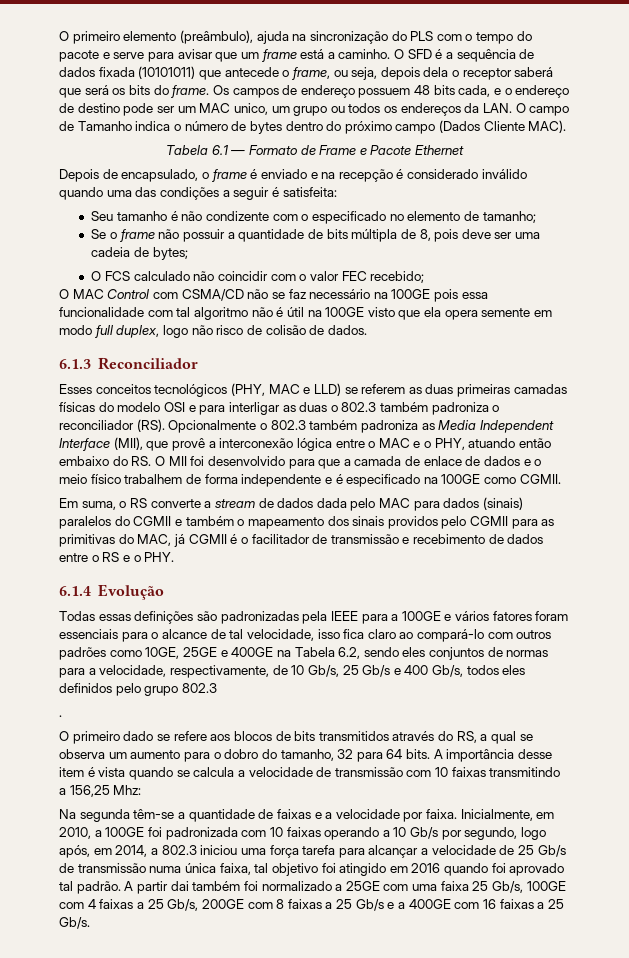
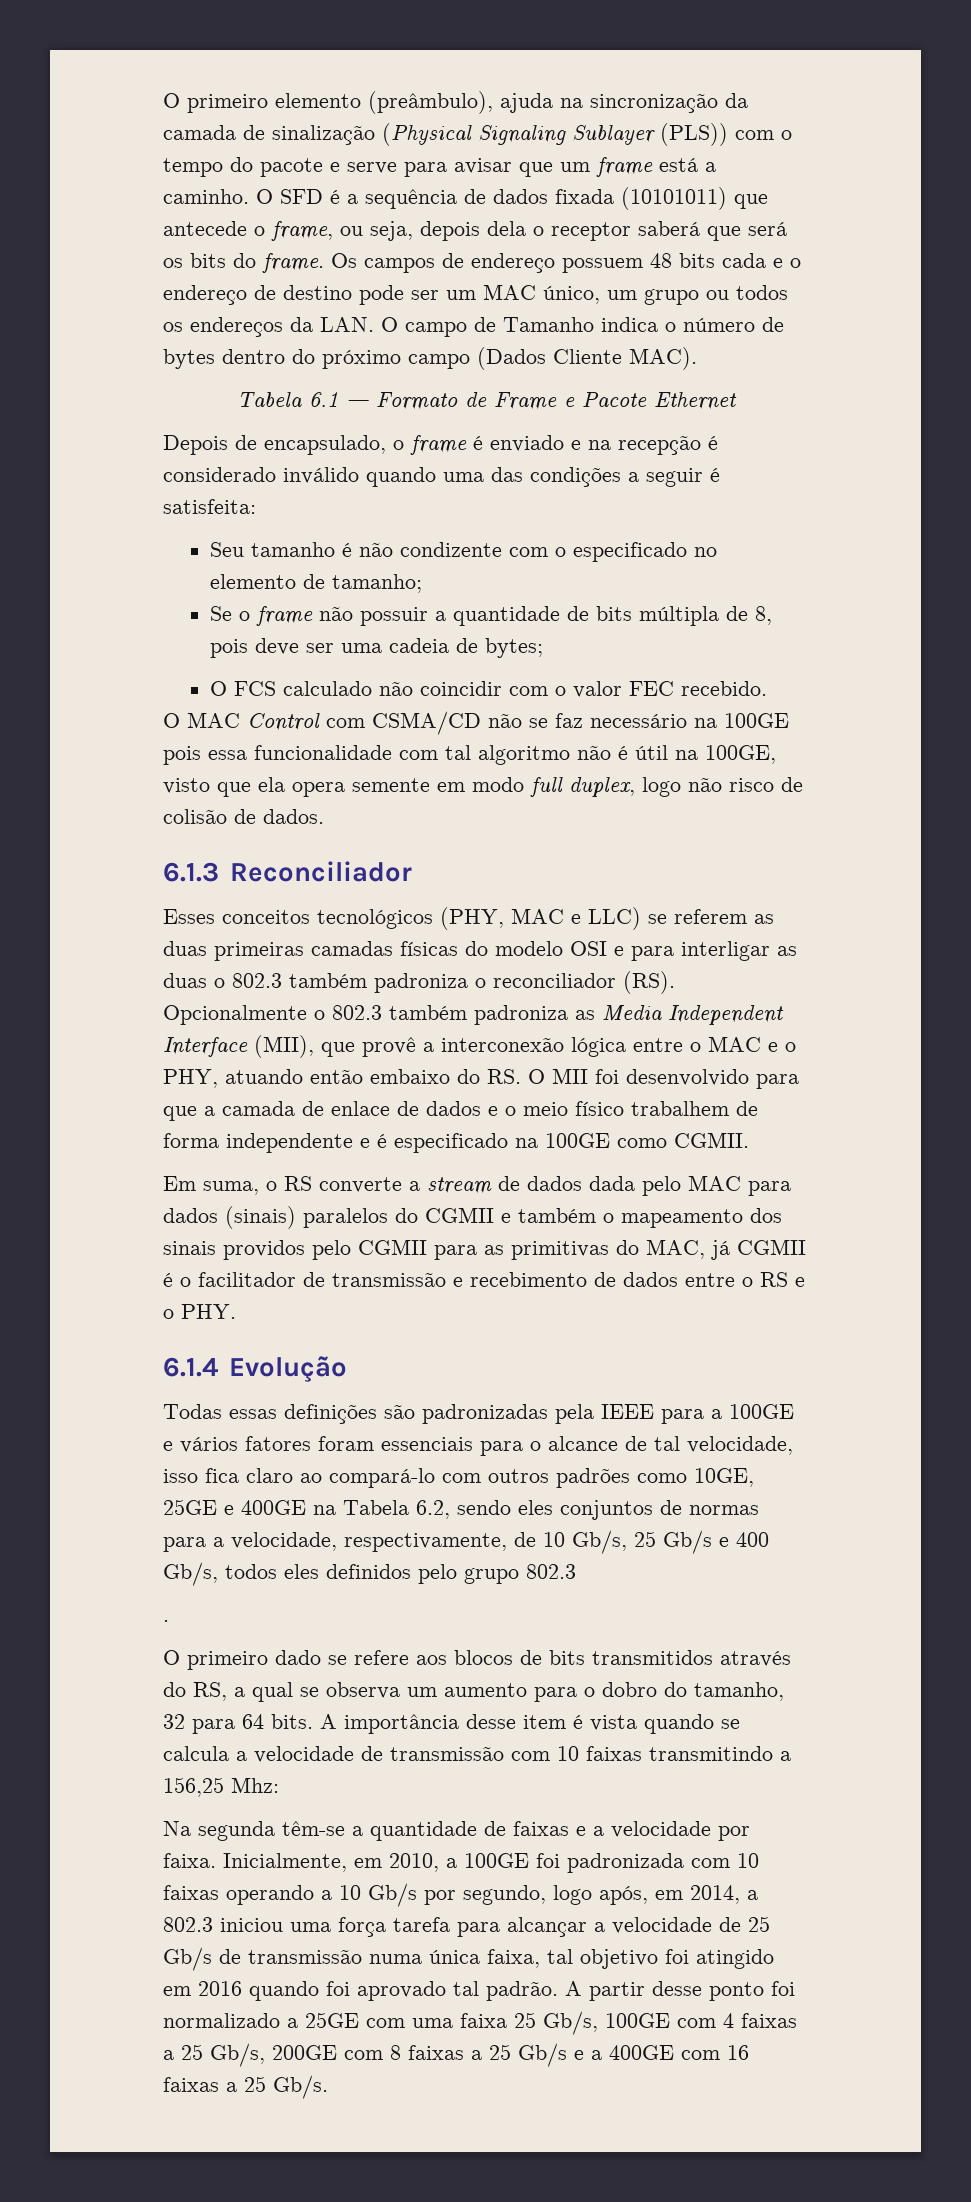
[391,31,434,41] do PLS -> [725,93,748,108] [163,123,728,146] da camada de sinalização (Physical Signaling Sublayer (PLS))
[458,85,491,97] cada, -> [722,253,766,268] cada
[233,103,268,115] unico, -> [543,286,600,304] único,
[370,271,425,283] recebido; -> [681,681,768,696] recebido.
[325,307,365,317] 100GE -> [705,745,776,764] 100GE,
[313,383,341,396] LLD) -> [588,907,641,930] LLC)
[170,881,241,891] dai também -> [652,1981,764,2001] desse ponto

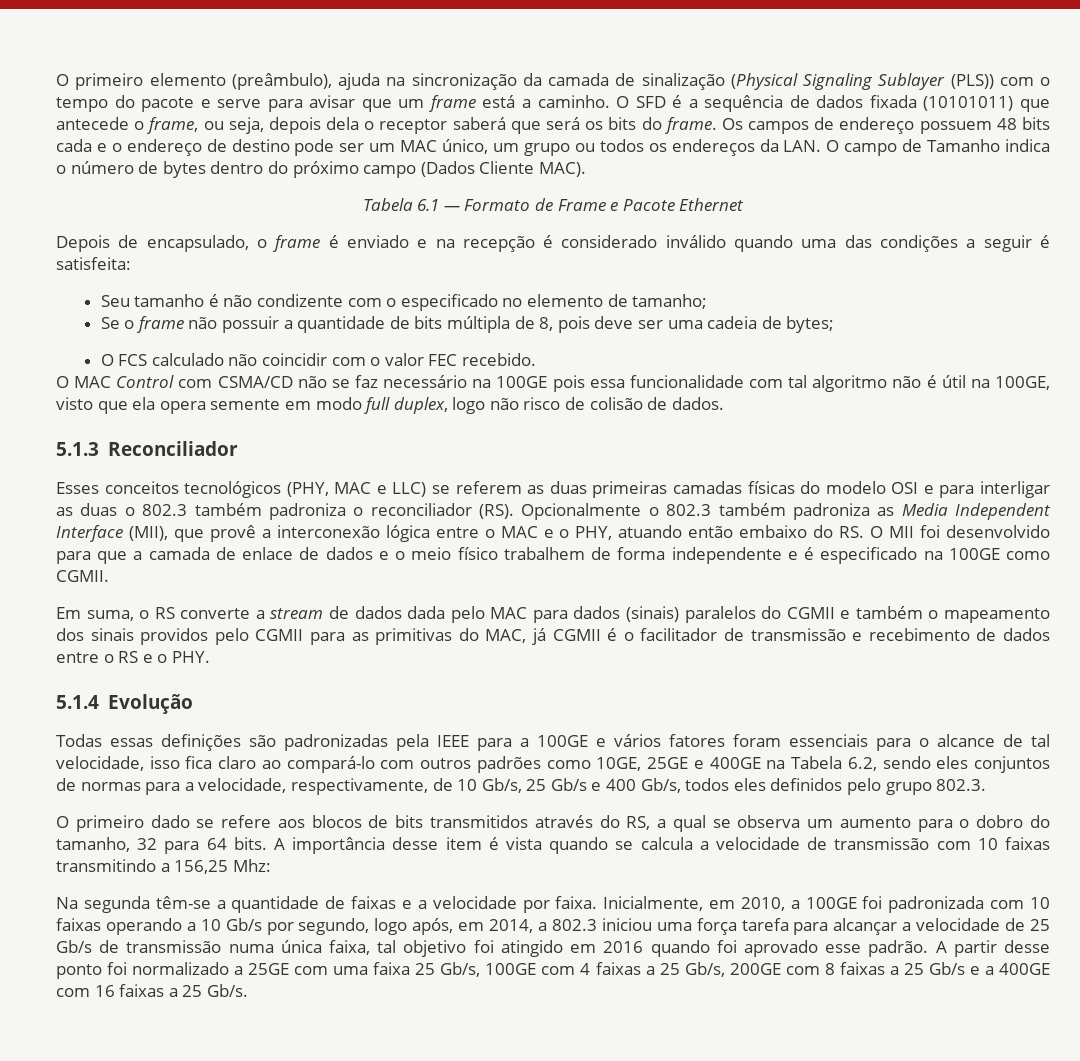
[163,862,219,882] 6.1.3 -> [56,442,99,456] 5.1.3
[163,1357,218,1377] 6.1.4 -> [56,695,99,709] 5.1.4
[526,1564,576,1579] [163,1620,169,1622] 802.3 // . -> [936,779,987,791] 802.3.
[453,1981,479,1996] tal -> [825,944,862,953] esse

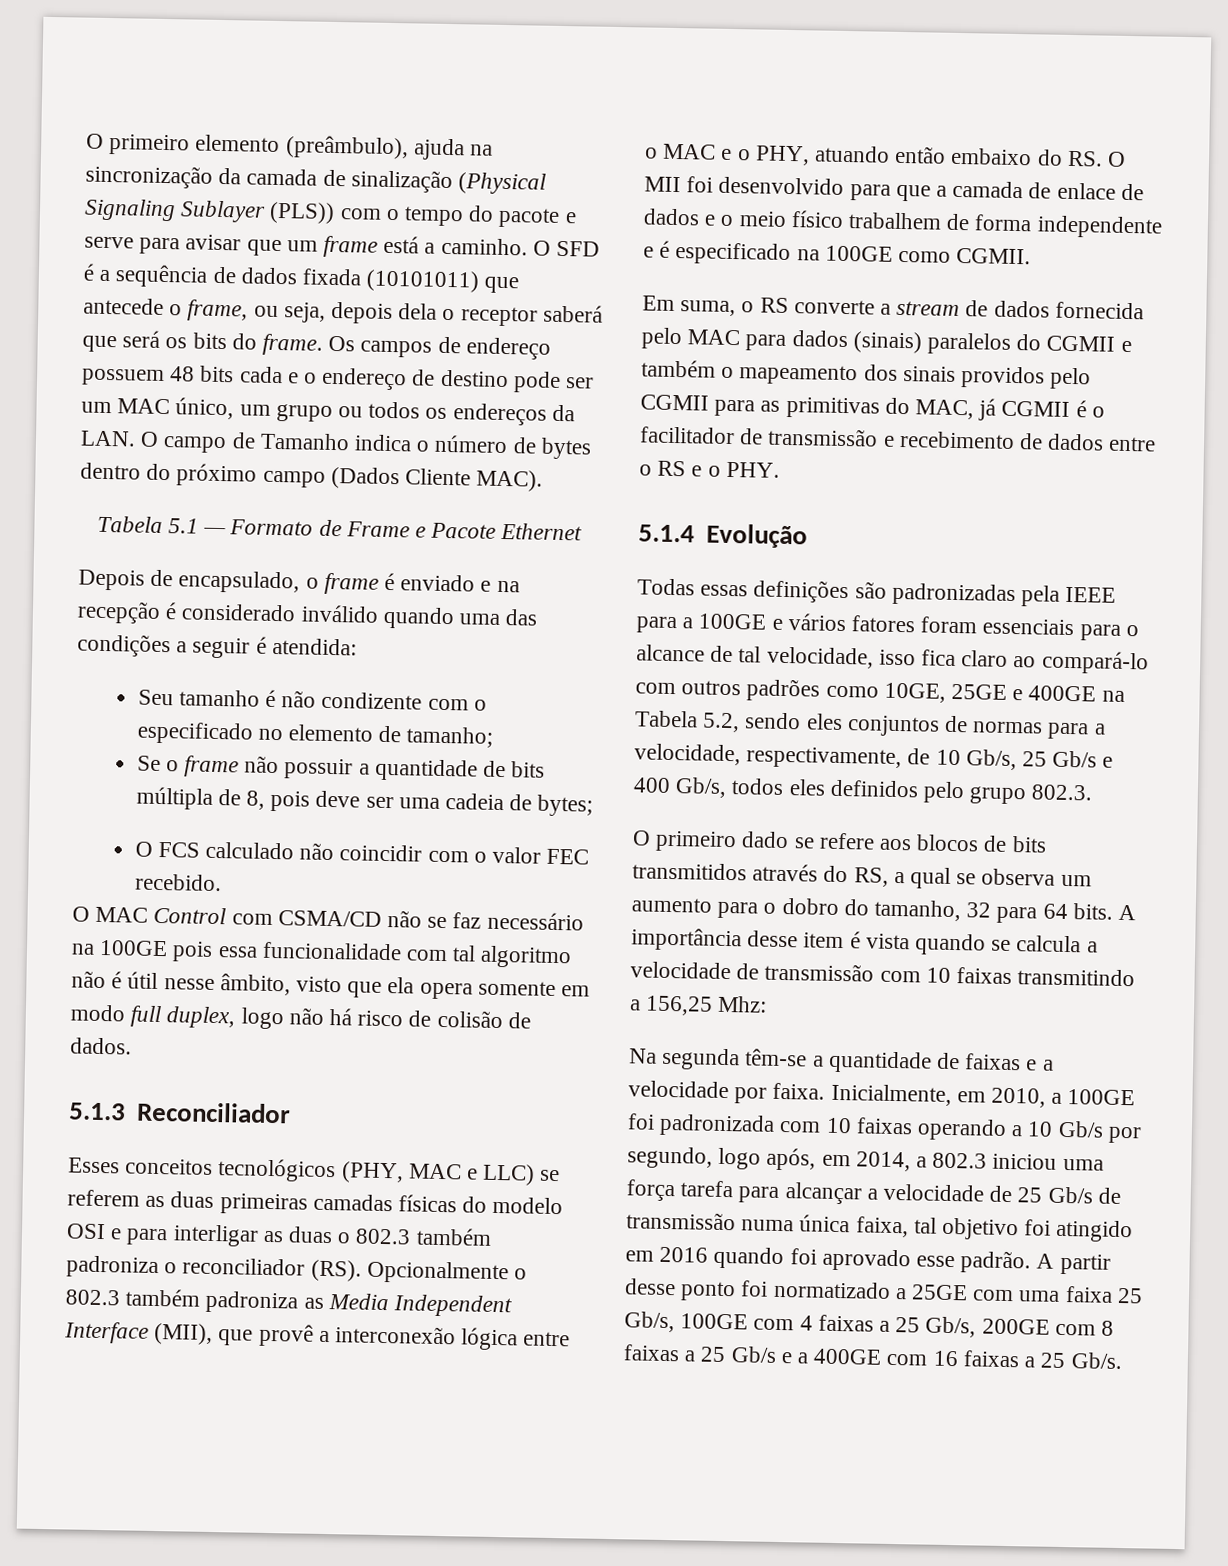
[417,199,440,211] 6.1 -> [167,518,199,534] 5.1
[56,257,131,270] satisfeita: -> [271,637,357,656] atendida:
[970,376,1050,390] na 100GE, -> [163,973,291,996] nesse âmbito,
[210,399,281,410] semente -> [477,980,556,996] somente
(519, 404) none -> [329,1008,353,1026] há
[407,606,446,619] dada -> [1054,301,1144,320] fornecida
[847,757,877,771] 6.2, -> [702,712,741,733] 5.2,
[132,962,230,975] normalizado -> [772,1280,891,1299] normatizado

